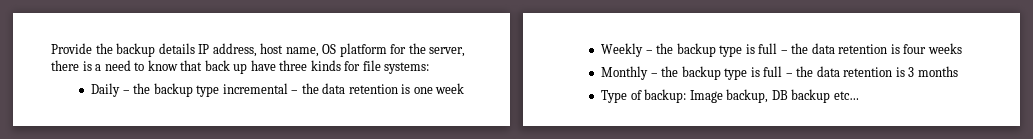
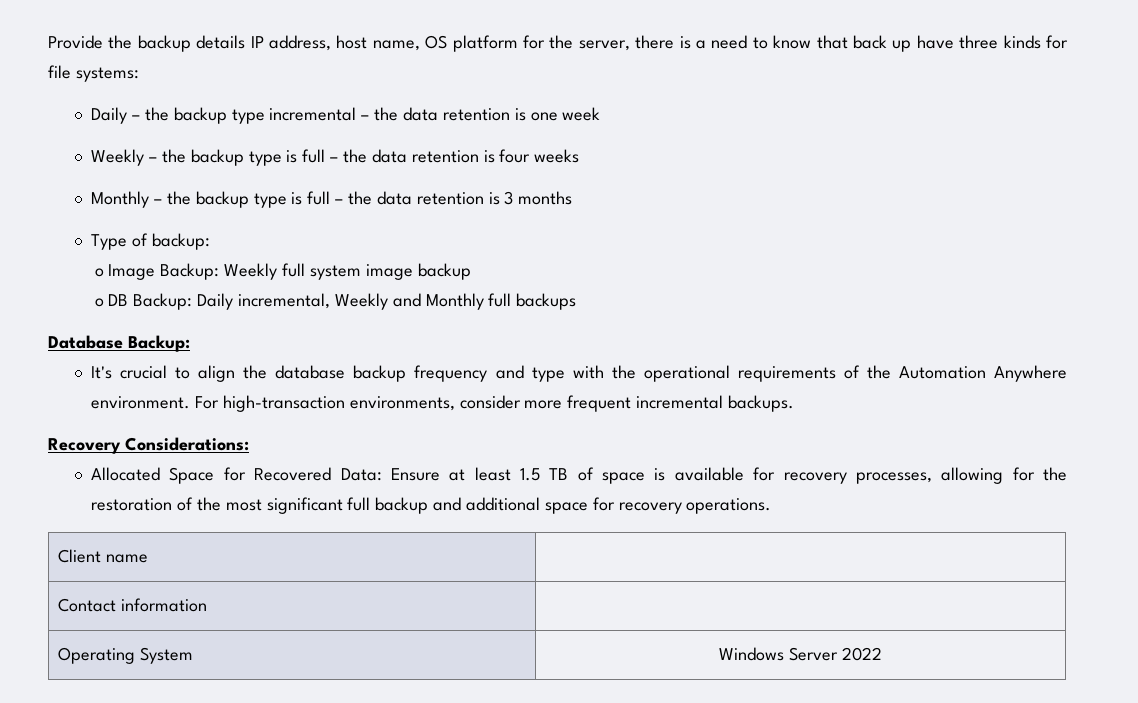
[689,89,859,103] Image backup, DB backup etc… -> [94,263,471,280] [94,293,577,310] [48,335,190,352] [91,365,1067,382] [91,395,794,412] [48,437,249,454] [91,467,1068,484] [91,497,772,514] [57,549,148,563] [57,598,207,612] [57,647,193,664] [719,647,882,661] // o Image Backup: Weekly full system image backup // o DB Backup: Daily incremental, Weekly and Monthly full backups // Database Backup: // It's crucial to align the database backup frequency and type with the operational requirements of the Automation Anywhere environment. For high-transaction environments, consider more frequent incremental backups. // Recovery Considerations: // Allocated Space for Recovered Data: Ensure at least 1.5 TB of space is available for recovery processes, allowing for the restoration of the most significant full backup and additional space for recovery operations. // Client name | // Contact information | // Operating System | Windows Server 2022

